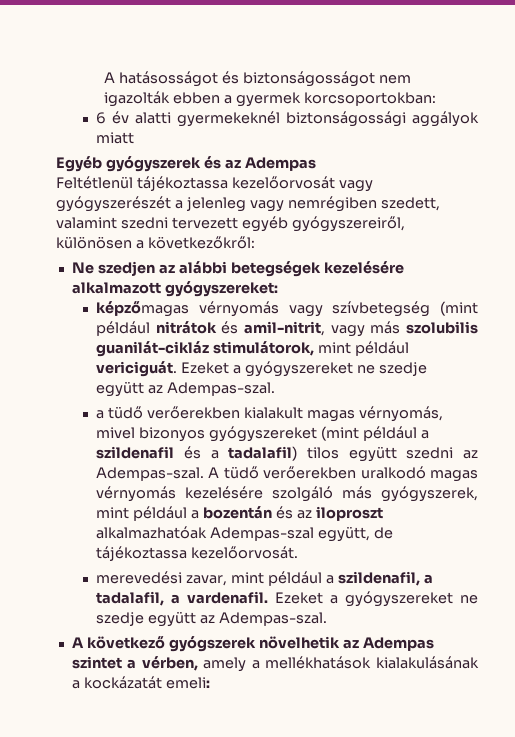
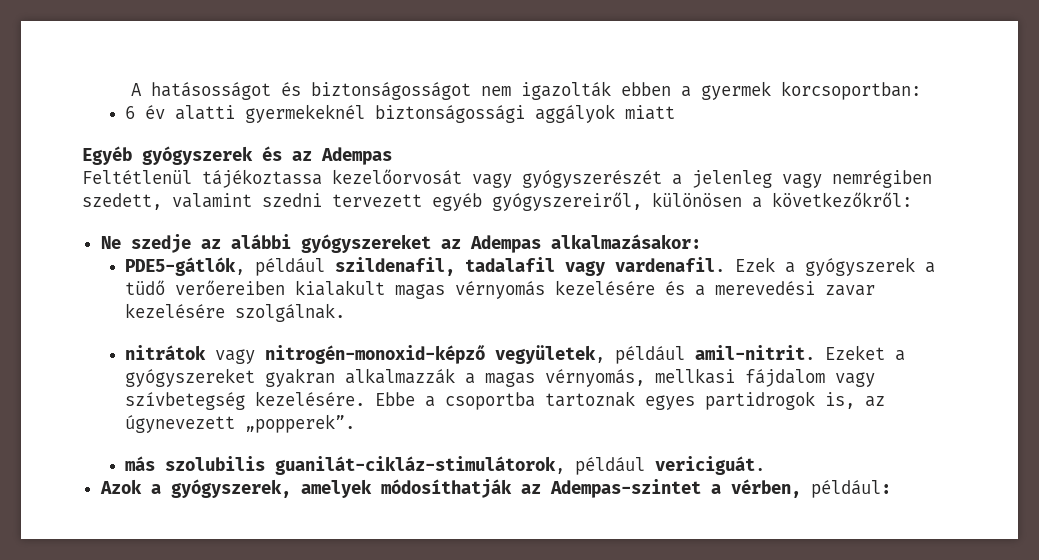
[303,92,436,106] korcsoportokban: -> [781,81,922,100] korcsoportban:
[97,261,155,276] szedjen -> [130,234,191,253] szedje
[230,261,404,277] [71,281,278,297] [96,301,478,317] [96,321,478,337] [96,341,409,357] [96,361,427,377] [96,381,275,397] [96,406,443,422] [96,426,429,442] [96,446,479,462] [96,466,478,482] [96,486,478,502] [96,506,383,521] [96,526,393,542] [96,546,299,561] [96,571,433,586] [96,591,478,607] [96,611,327,627] [71,636,434,652] [71,656,479,672] [71,676,210,689] betegségek kezelésére alkalmazott gyógyszereket: // képzőmagas vérnyomás vagy szívbetegség (mint például nitrátok és amil-nitrit, vagy más szolubilis guanilát-cikláz stimulátorok, mint például vericiguát. Ezeket a gyógyszereket ne szedje együtt az Adempas-szal. // a tüdő verőerekben kialakult magas vérnyomás, mivel bizonyos gyógyszereket (mint például a szildenafil és a tadalafil) tilos együtt szedni az Adempas-szal. A tüdő verőerekben uralkodó magas vérnyomás kezelésére szolgáló más gyógyszerek, mint például a bozentán és az iloproszt alkalmazhatóak Adempas-szal együtt, de tájékoztassa kezelőorvosát. // merevedési zavar, mint például a szildenafil, a tadalafil, a vardenafil. Ezeket a gyógyszereket ne szedje együtt az Adempas-szal. // A következő gyógszerek növelhetik az Adempas szintet a vérben, amely a mellékhatások kialakulásának a kockázatát emeli: -> [300,234,701,253] [125,257,936,276] [125,280,876,299] [125,303,346,322] [125,345,906,364] [125,368,876,387] [125,391,886,410] [125,414,356,433] [125,456,766,475] [99,479,891,498] gyógyszereket az Adempas alkalmazásakor: // PDE5-gátlók, például szildenafil, tadalafil vagy vardenafil. Ezek a gyógyszerek a tüdő verőereiben kialakult magas vérnyomás kezelésére és a merevedési zavar kezelésére szolgálnak. // nitrátok vagy nitrogén-monoxid-képző vegyületek, például amil-nitrit. Ezeket a gyógyszereket gyakran alkalmazzák a magas vérnyomás, mellkasi fájdalom vagy szívbetegség kezelésére. Ebbe a csoportba tartoznak egyes partidrogok is, az úgynevezett „popperek”. // más szolubilis guanilát-cikláz-stimulátorok, például vericiguát. // Azok a gyógyszerek, amelyek módosíthatják az Adempas-szintet a vérben, például:

